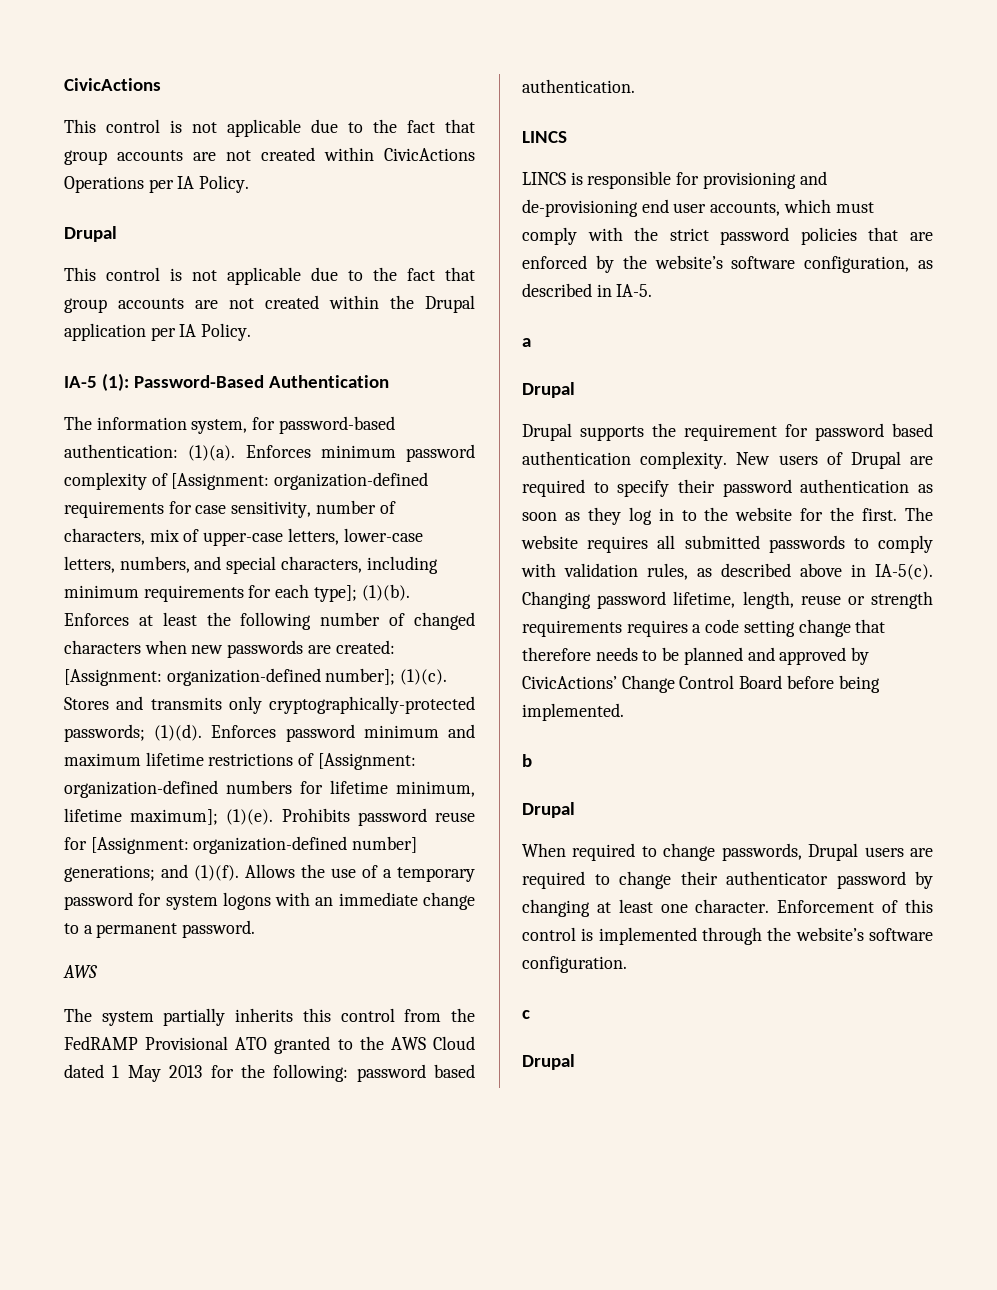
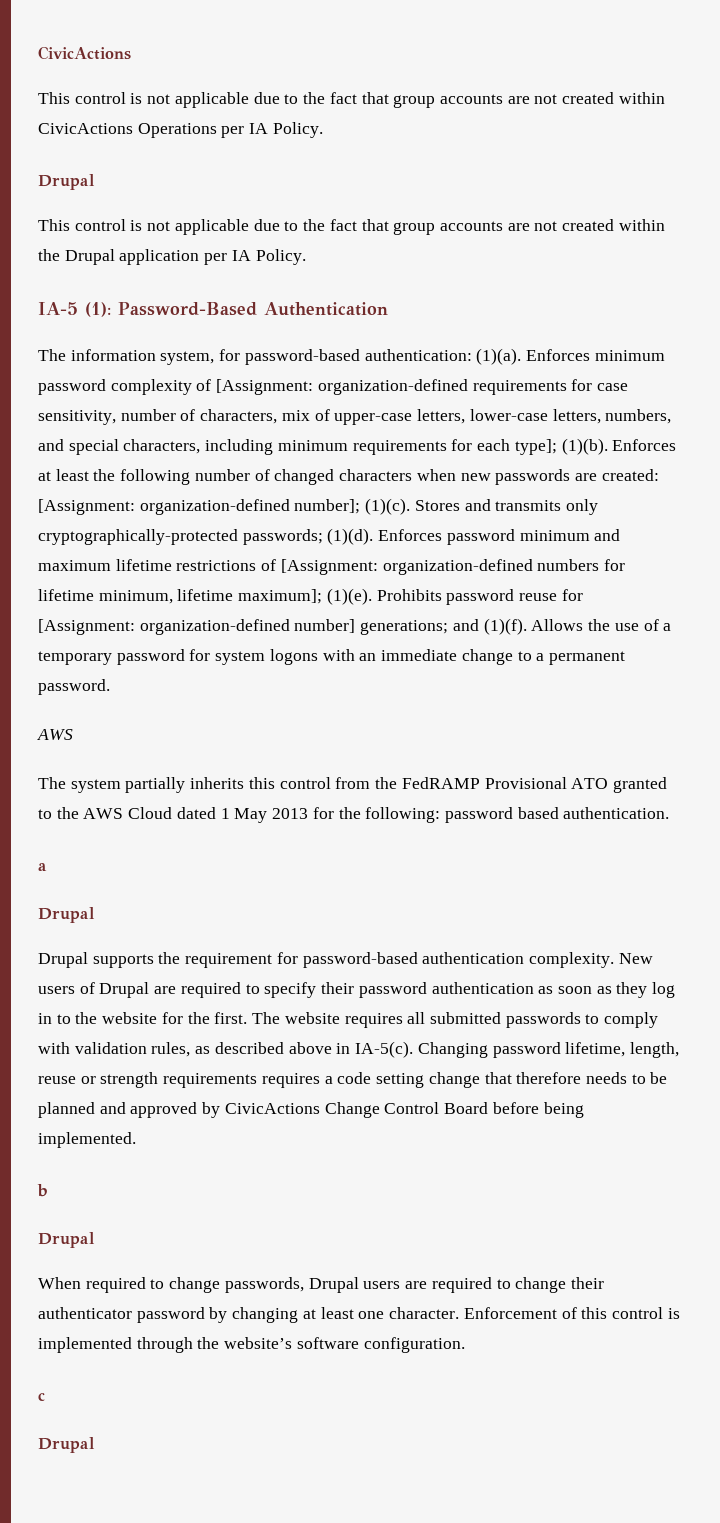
[522,131,567,143] [522,171,827,189] [522,199,874,217] [522,227,933,245] [522,255,933,273] [522,283,653,297] // LINCS // LINCS is responsible for provisioning and de-provisioning end user accounts, which must comply with the strict password policies that are enforced by the website’s software configuration, as described in IA-5. -> (670, 813) none
[815,423,933,441] password based -> [302,952,418,968] password-based
[522,676,617,689] CivicActions’ -> [224,1103,320,1114] CivicActions

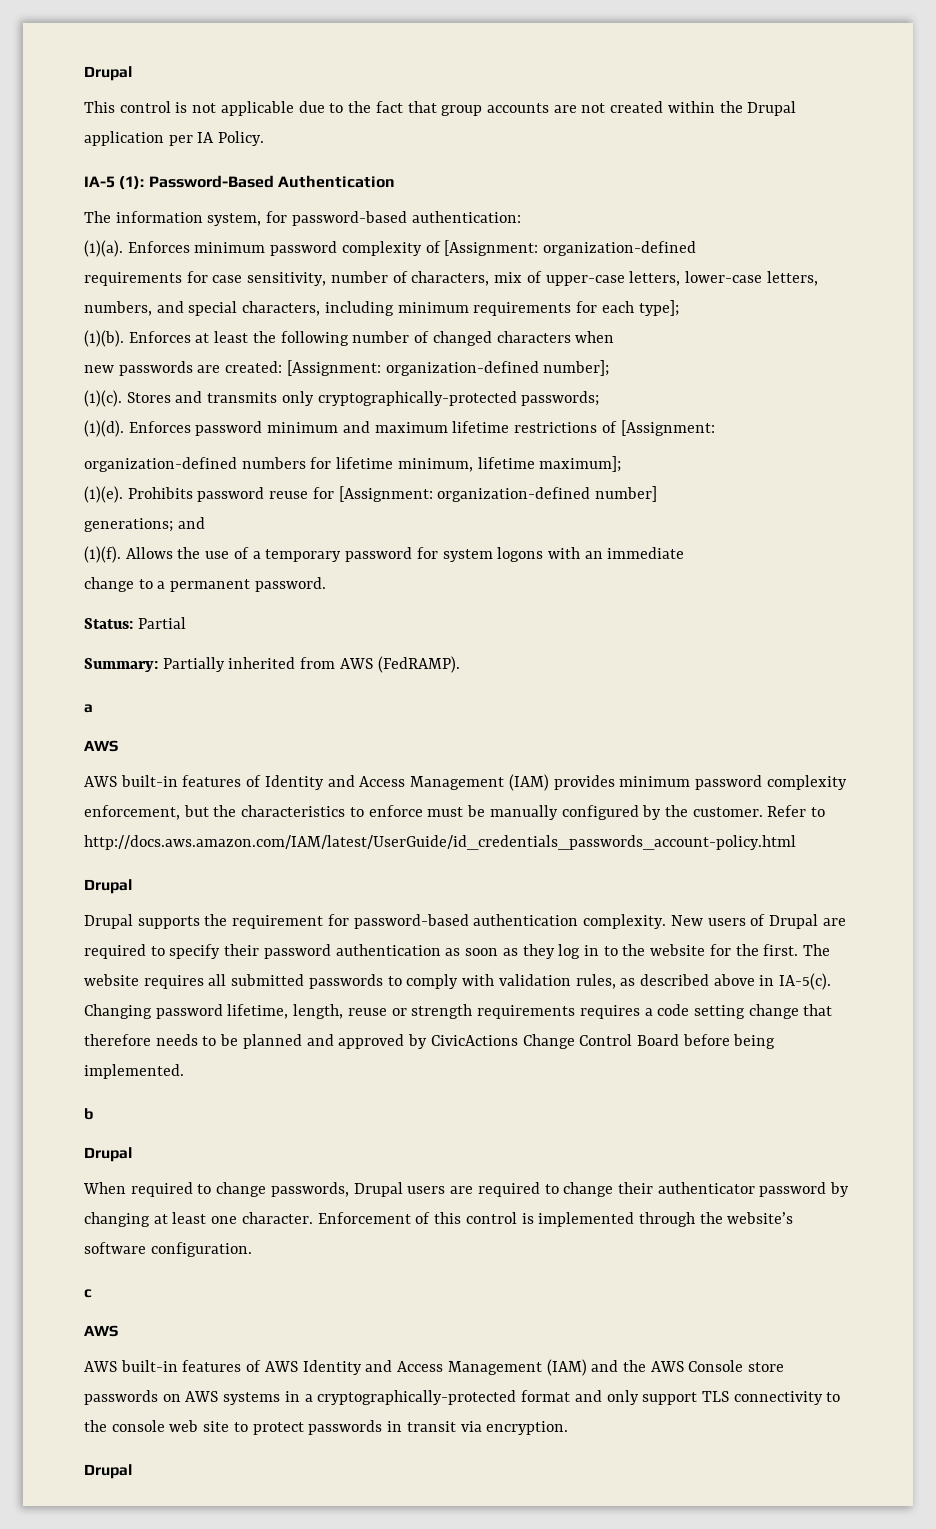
[38,46,131,60] [38,92,665,108] [38,122,323,138] CivicActions // This control is not applicable due to the fact that group accounts are not created within CivicActions Operations per IA Policy. // -> (84, 73) none
(472, 355) none -> (521, 217) //
(468, 387) none -> (697, 248) //
(557, 447) none -> (679, 308) //
(456, 475) none -> (615, 337) //
(361, 506) none -> (610, 368) //
(323, 537) none -> (600, 398) //
(378, 567) none -> (715, 428) //
(323, 596) none -> (622, 464) //
(356, 626) none -> (658, 494) //
(479, 625) none -> (205, 523) //
(458, 655) none -> (685, 553) //
[37,729,73,740] [38,777,667,793] [38,807,670,823] [38,863,47,871] AWS // The system partially inherits this control from the FedRAMP Provisional ATO granted to the AWS Cloud dated 1 May 2013 for the following: password based authentication. // a -> [84,617,186,629] [84,656,460,673] [84,704,93,713] [84,740,118,752] [84,774,847,791] [84,805,826,820] [84,835,796,850] Status: Partial // Summary: Partially inherited from AWS (FedRAMP). // a // AWS // AWS built-in features of Identity and Access Management (IAM) provides minimum password complexity enforcement, but the characteristics to enforce must be manually configured by the customer. Refer to http://docs.aws.amazon.com/IAM/latest/UserGuide/id_credentials_passwords_account-policy.html
(45, 1396) none -> [84,1325,118,1337] [84,1359,785,1376] [84,1390,841,1405] [84,1420,569,1435] // AWS // AWS built-in features of AWS Identity and Access Management (IAM) and the AWS Console store passwords on AWS systems in a cryptographically-protected format and only support TLS connectivity to the console web site to protect passwords in transit via encryption.

